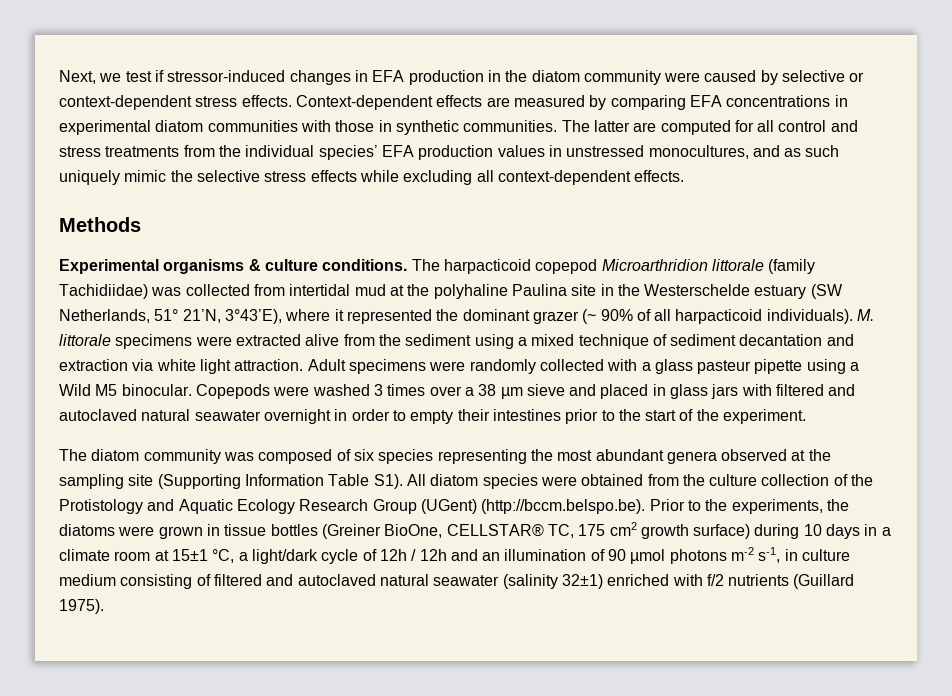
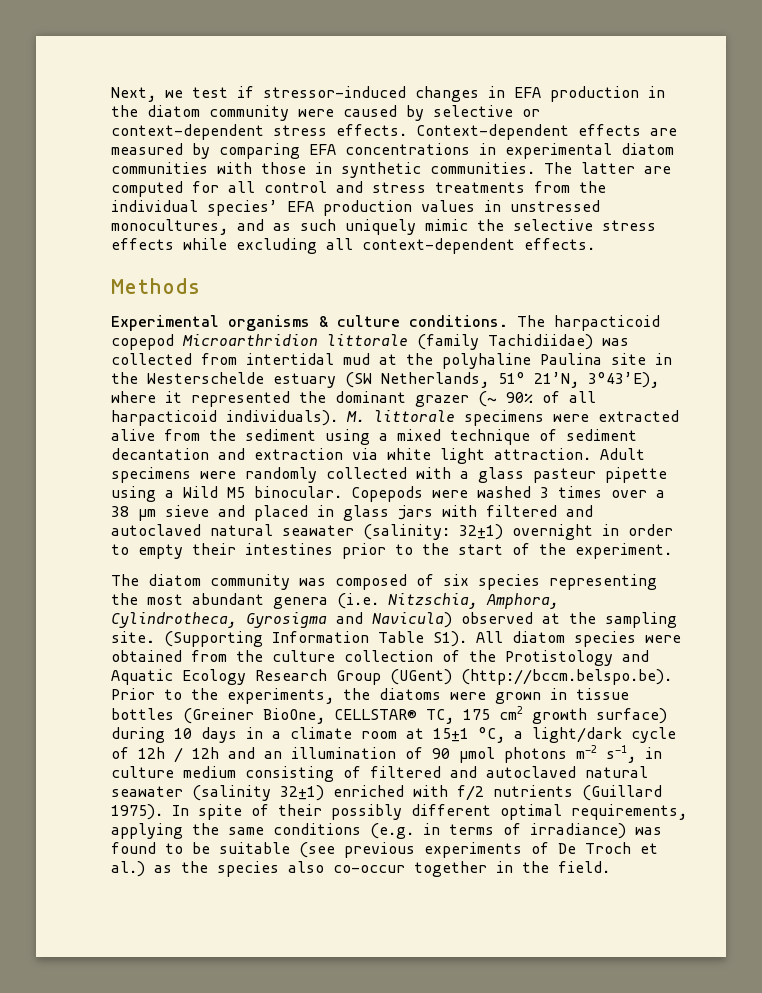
(261, 415) none -> [363,524,503,540] (salinity: 32±1)
(717, 457) none -> [337,593,559,609] [111,612,452,628] (i.e. Nitzschia, Amphora, Cylindrotheca, Gyrosigma and Navicula)
[128,474,154,486] site -> [111,631,155,643] site.
(104, 606) none -> [172,804,687,820] [111,823,662,839] [111,842,658,858] [111,861,610,877] In spite of their possibly different optimal requirements, applying the same conditions (e.g. in terms of irradiance) was found to be suitable (see previous experiments of De Troch et al.) as the species also co-occur together in the field.

